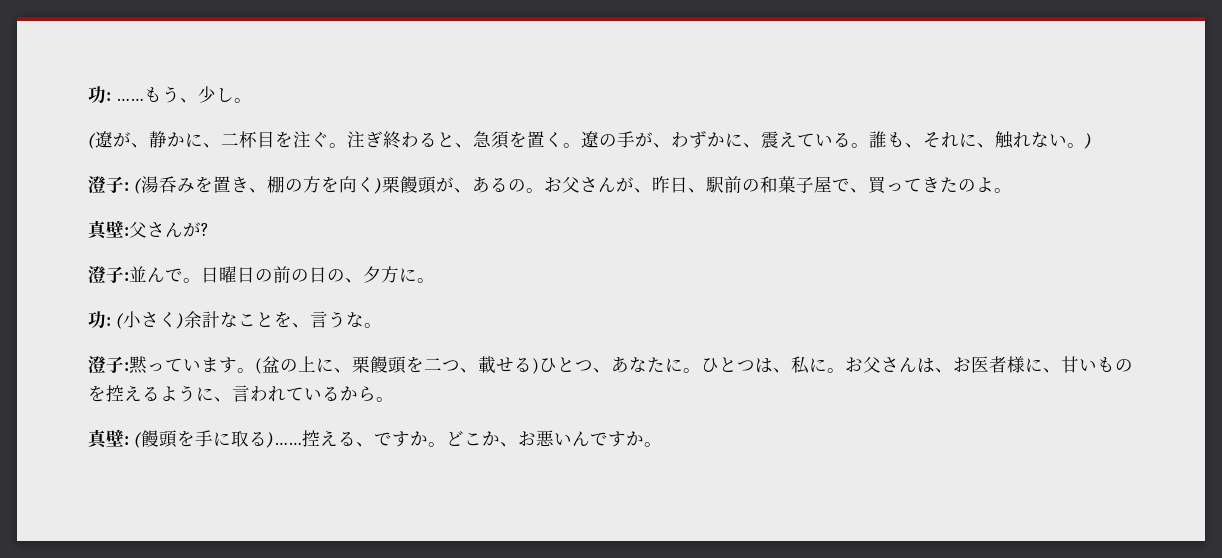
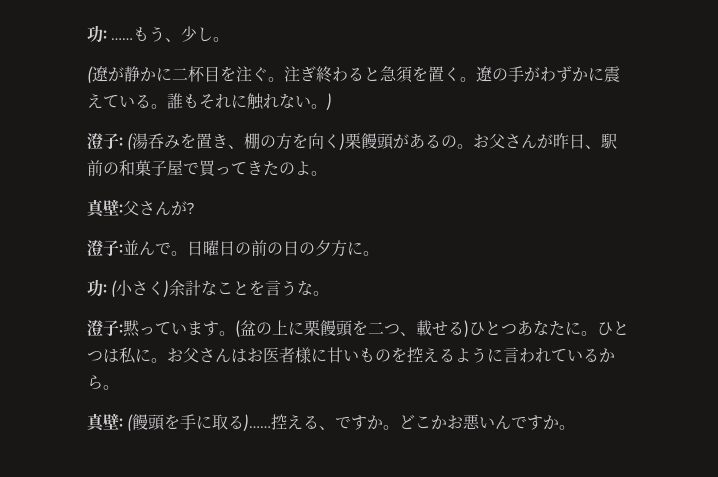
[131,131,221,148] 、静かに、 -> [124,66,172,82] 静かに
[455,143,473,148] 、 -> (380, 74) none
[653,143,671,148] 、 -> (540, 74) none
[743,143,761,148] 、 -> (604, 74) none
[905,132,995,148] 、それに、 -> [199,94,247,109] それに
[453,188,472,193] 、 -> (410, 141) none
[633,188,652,193] 、 -> (554, 141) none
[849,188,868,193] 、 -> (199, 168) none
[345,278,363,283] 、 -> (315, 248) none
[291,323,310,328] 、 -> (266, 288) none
[334,368,352,373] 、 -> (304, 328) none
[593,368,611,373] 、 -> (517, 329) none
[773,368,791,373] 、 -> (119, 356) none
[935,368,953,373] 、 -> (247, 356) none
[1043,368,1061,373] 、 -> (327, 355) none
[214,397,232,402] 、 -> (503, 355) none
[499,442,518,447] 、 -> (448, 422) none

